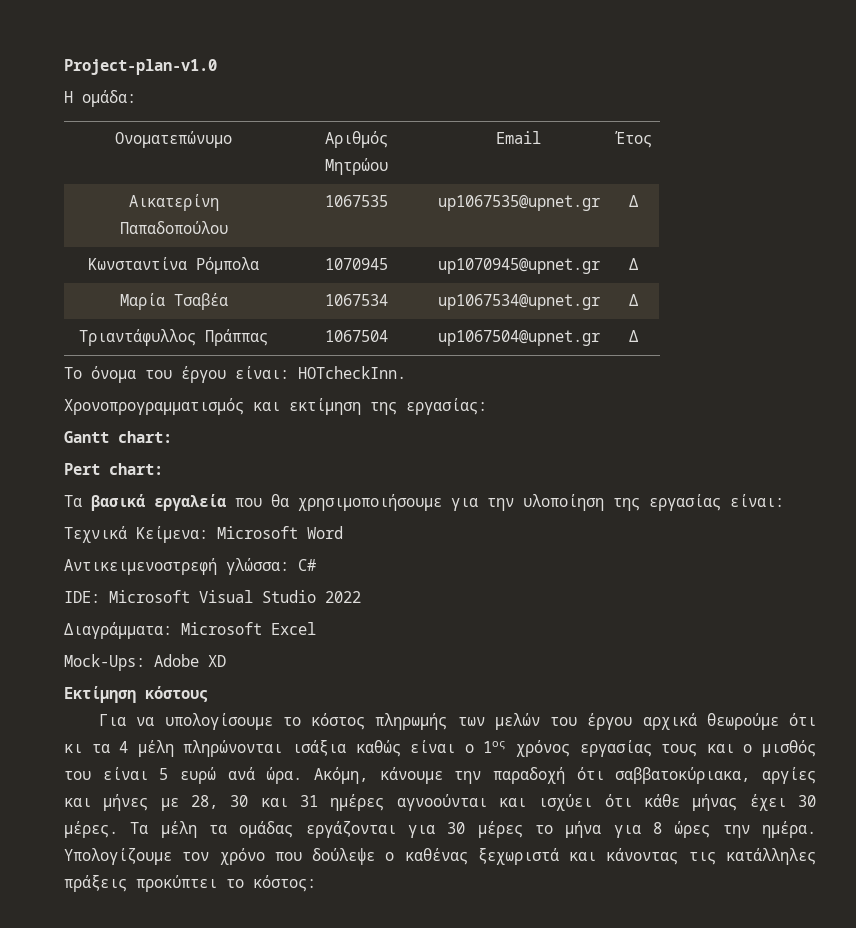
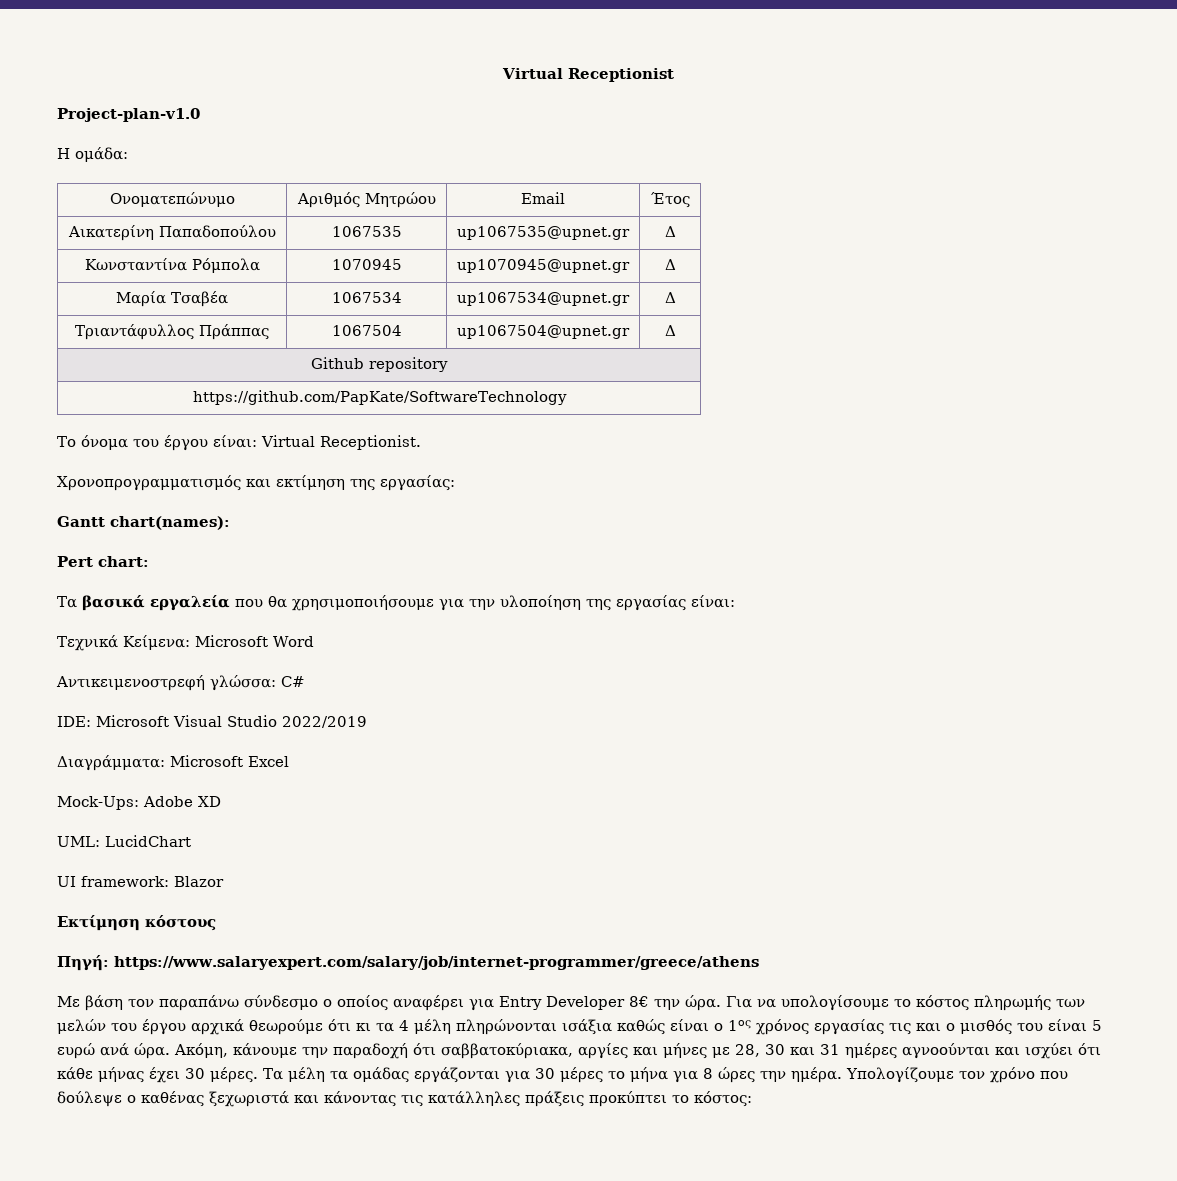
(64, 67) none -> [502,68,674,82] Virtual Receptionist //
(638, 336) none -> [311,357,448,372] [192,390,567,405] // Github repository // https://github.com/PapKate/SoftwareTechnology
[298,366,406,379] HOTcheckInn. -> [261,435,421,450] Virtual Receptionist.
[118,431,172,443] chart: -> [110,516,230,530] chart(names):
[325,591,361,603] 2022 -> [282,716,367,728] 2022/2019
[64,686,208,703] Εκτίμηση κόστους // -> [57,835,191,847] [57,876,224,887] [57,915,216,931] [57,955,759,971] [57,995,721,1011] UML: LucidChart // UI framework: Blazor // Εκτίμηση κόστους // Πηγή: https://www.salaryexpert.com/salary/job/internet-programmer/greece/athens // Με βάση τον παραπάνω σύνδεσμο ο οποίος αναφέρει για Entry Developer 8€ την ώρα.
[661,744,698,757] τους -> [889,1023,911,1035] τις

